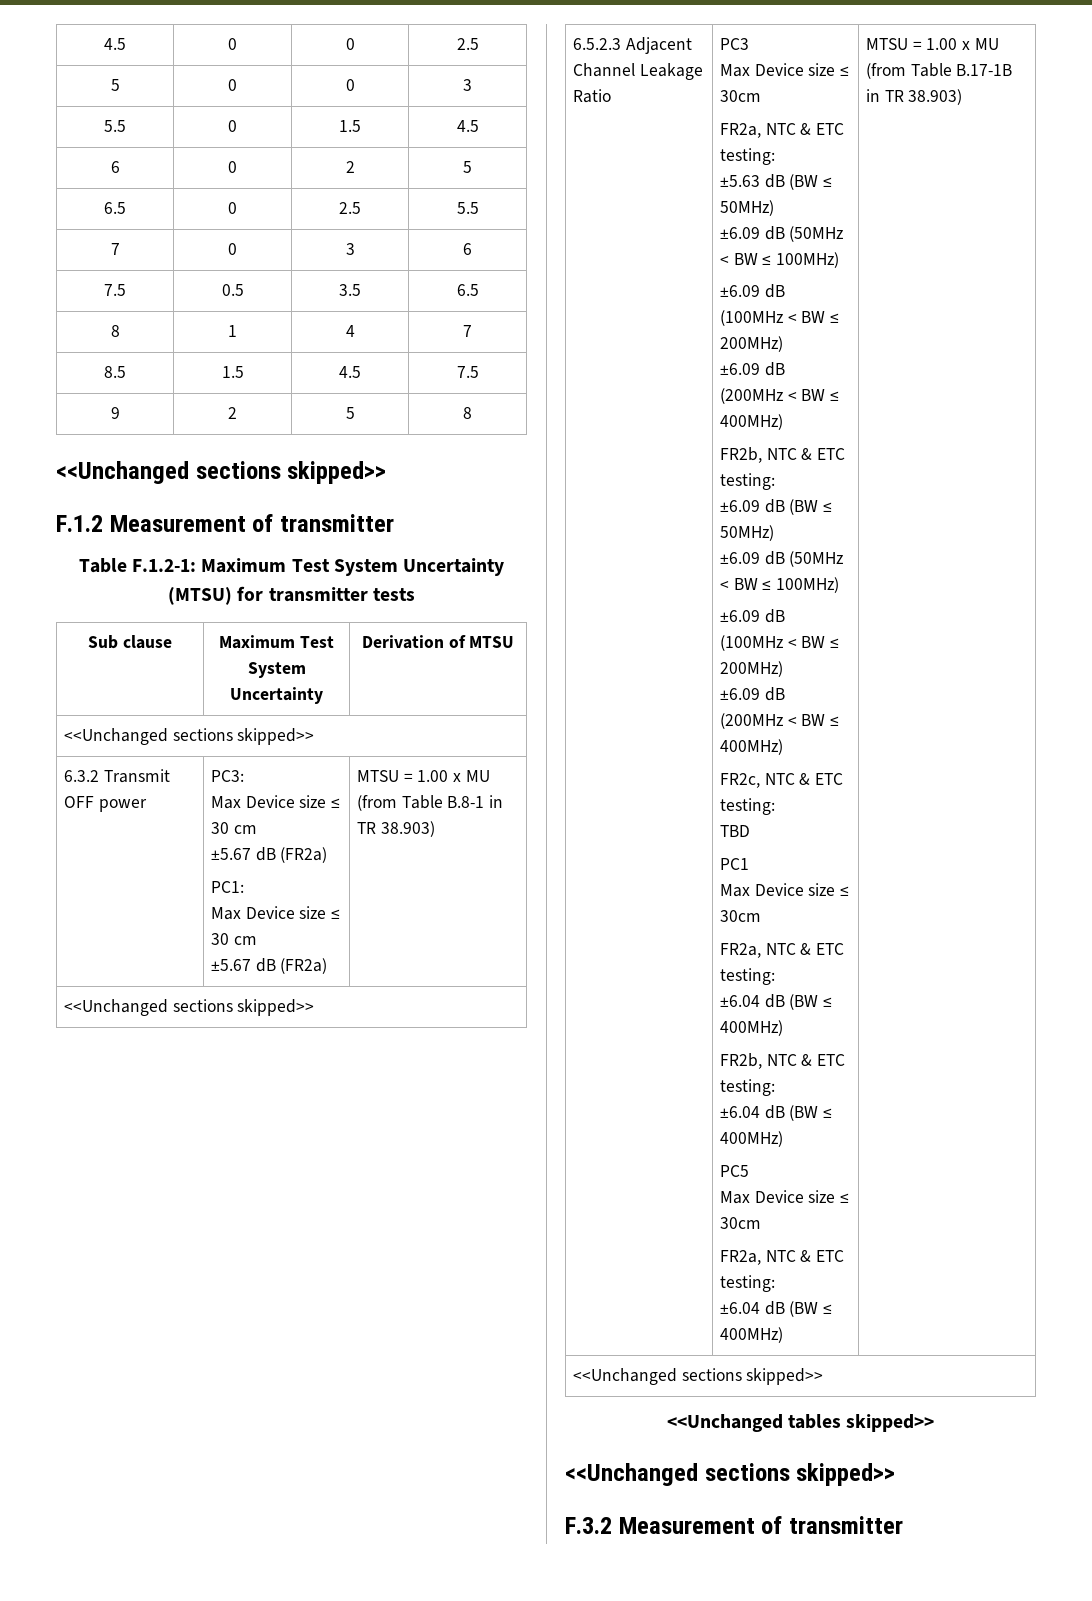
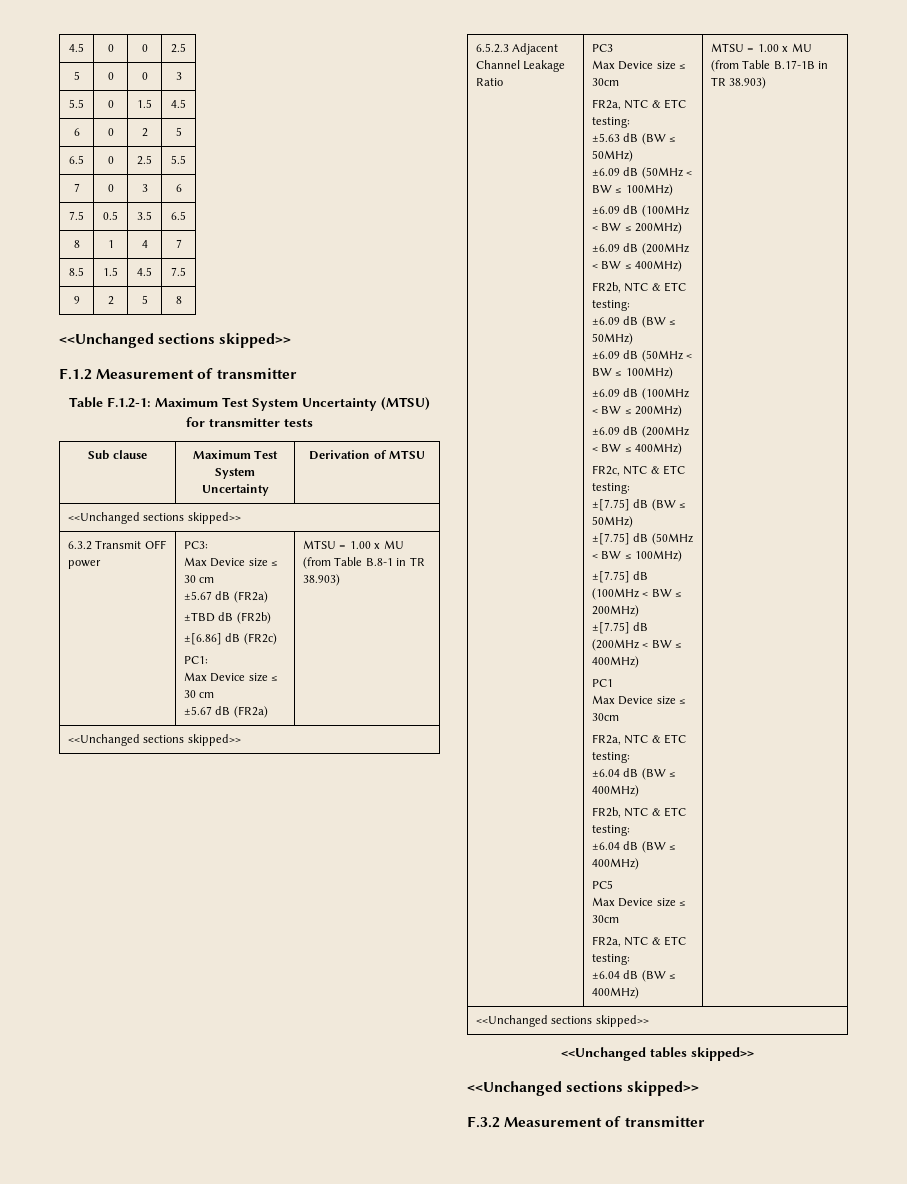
(328, 855) none -> [184,612,271,624] [184,633,277,645] // ±TBD dB (FR2b) // ±[6.86] dB (FR2c)
[719,825,750,837] TBD -> [592,499,687,511] [592,516,634,528] [592,533,693,545] [592,550,683,562] [592,571,649,583] [592,588,683,600] [592,605,640,617] [592,622,649,634] [592,639,683,651] [592,656,640,668] ±[7.75] dB (BW ≤ 50MHz) // ±[7.75] dB (50MHz < BW ≤ 100MHz) // ±[7.75] dB (100MHz < BW ≤ 200MHz) // ±[7.75] dB (200MHz < BW ≤ 400MHz)

